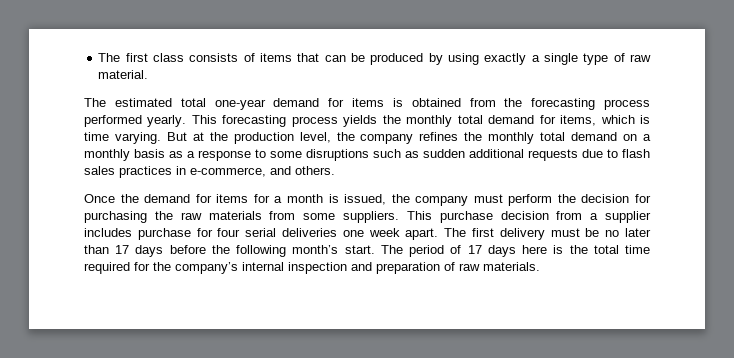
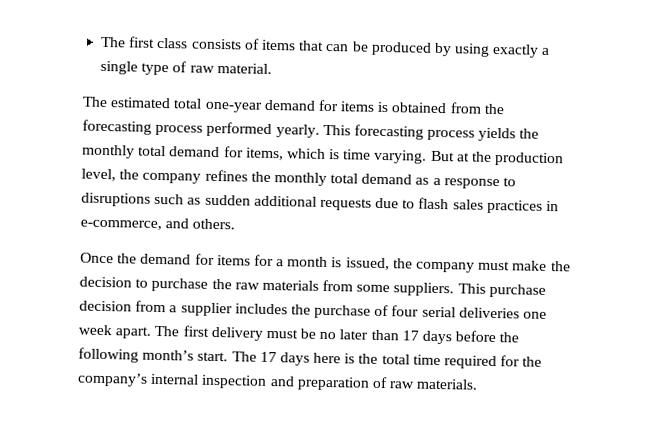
[623,134,651,141] [84,149,165,161] on a monthly basis -> (413, 179) none
[270,151,302,158] some -> (517, 182) none
[508,194,553,206] perform -> [512,260,548,271] make
[635,194,651,203] [84,211,147,223] for purchasing -> [135,277,209,292] to purchase
[137,228,213,240] purchase for -> [290,304,390,319] the purchase of
[409,245,462,257] period of -> (257, 356) none

